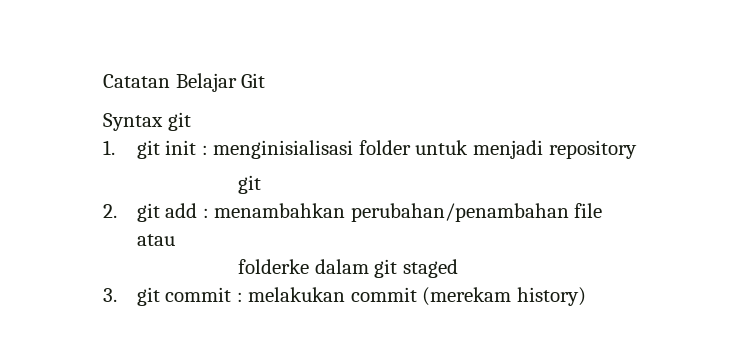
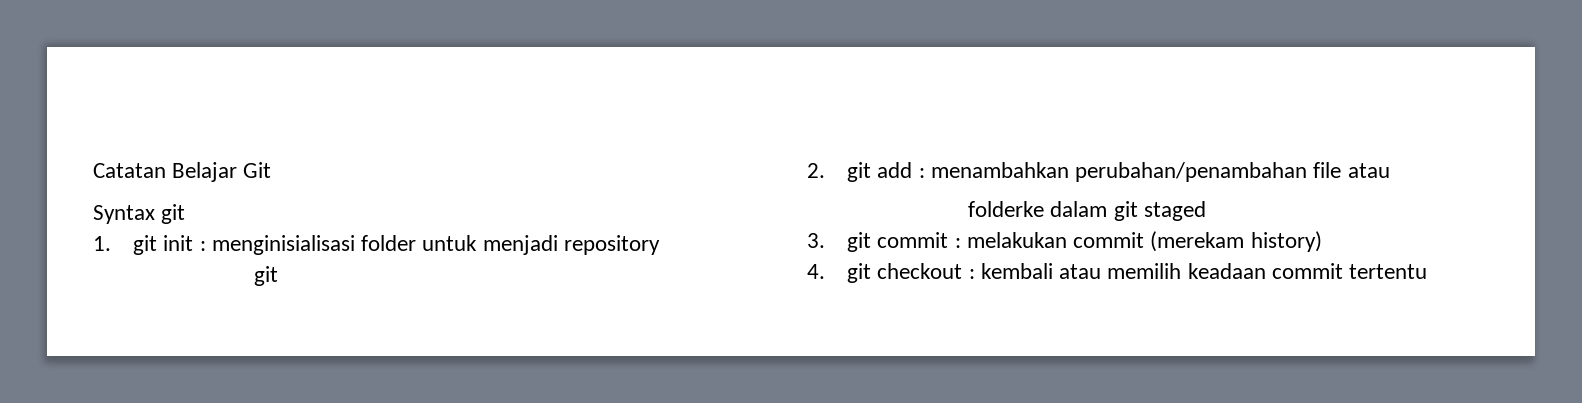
(586, 296) none -> [807,263,1427,283] // 4. git checkout : kembali atau memilih keadaan commit tertentu

